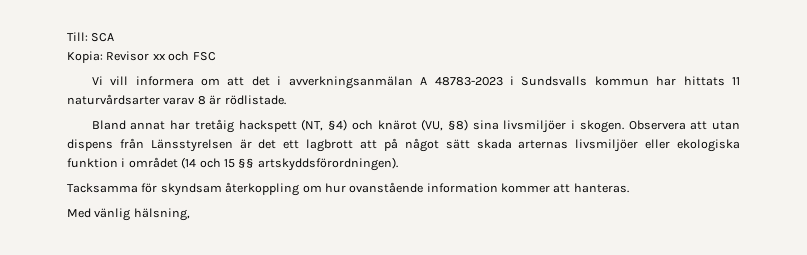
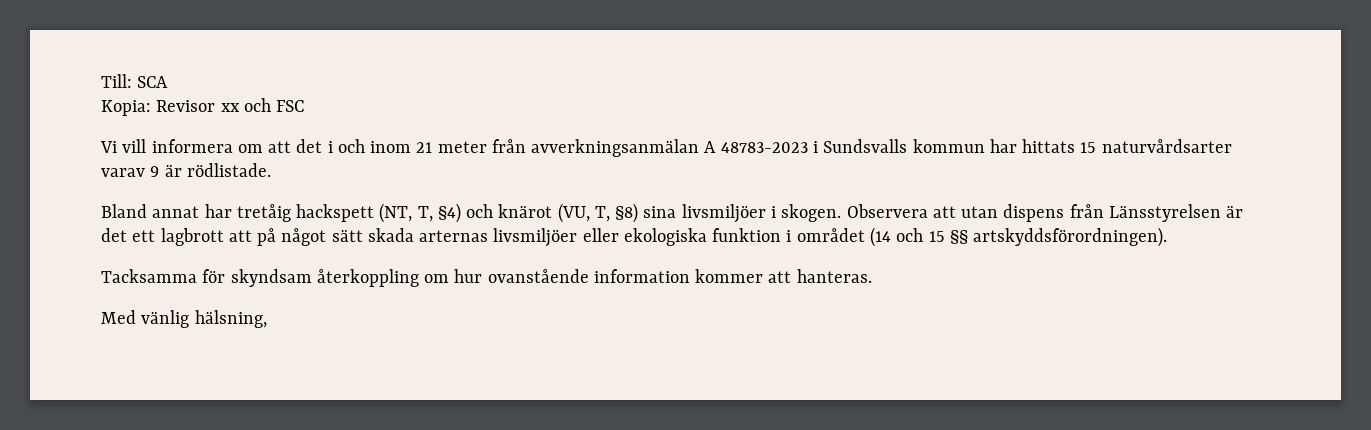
(282, 80) none -> [337,139,526,153] och inom 21 meter från
[732,77,741,85] 11 -> [1080,142,1097,153] 15
[197,96,206,105] 8 -> [150,166,160,177] 9
(324, 125) none -> [417,206,433,222] T,
(444, 125) none -> [594,206,610,222] T,

